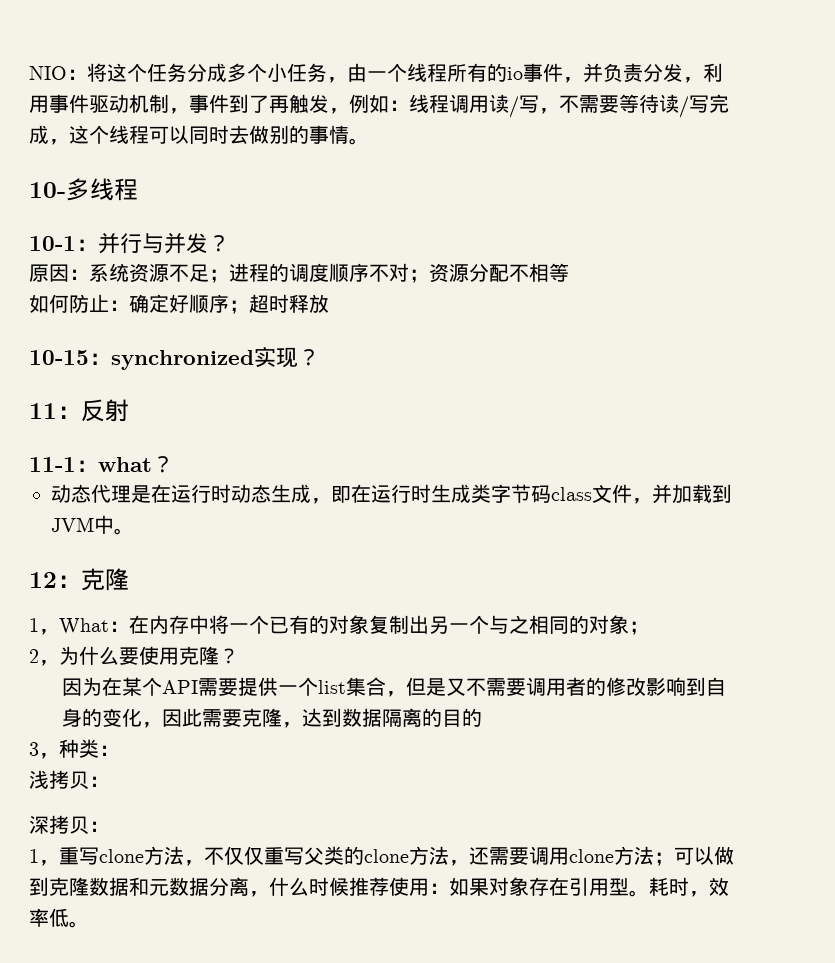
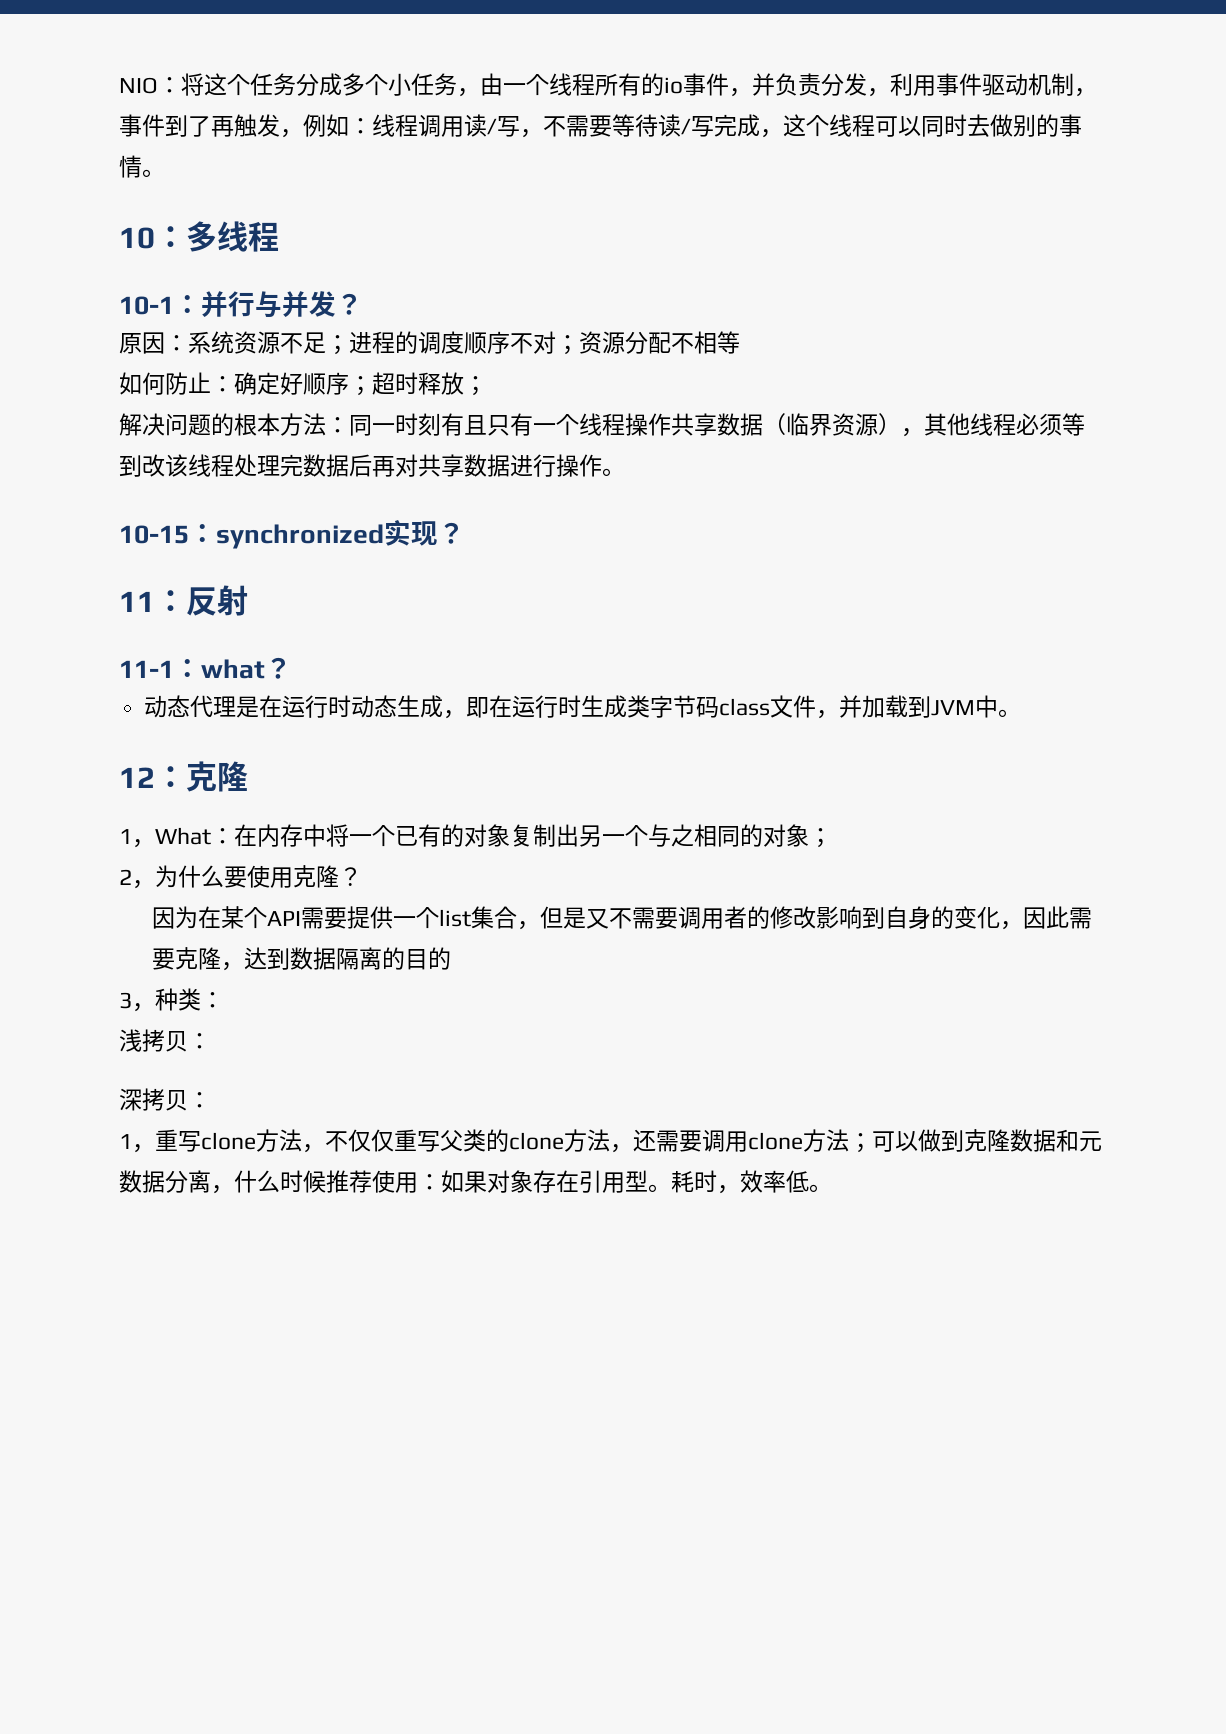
[29,182,66,198] 10- -> [119,226,186,249] 10：
(329, 303) none -> [464,376,487,396] [119,413,1085,437] [119,454,625,477] ； // 解决问题的根本方法：同一时刻有且只有一个线程操作共享数据（临界资源），其他线程必须等到改该线程处理完数据后再对共享数据进行操作。

